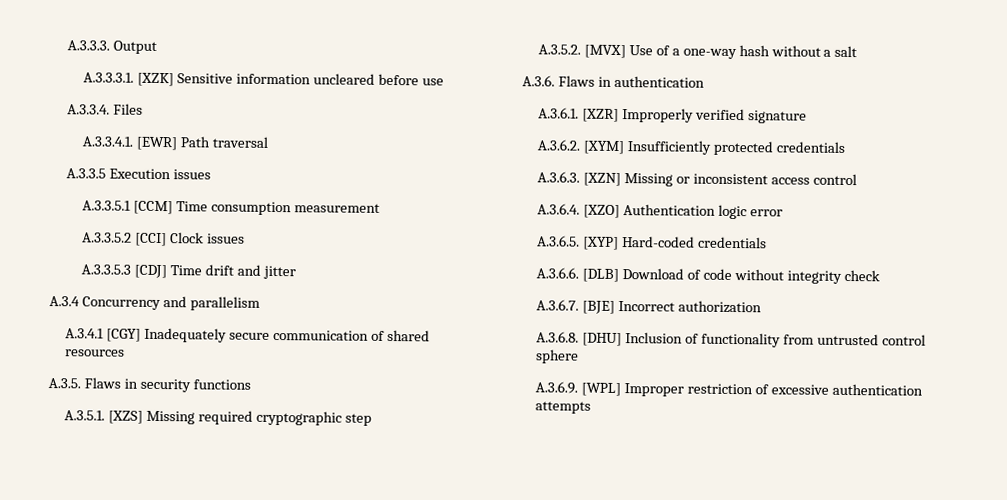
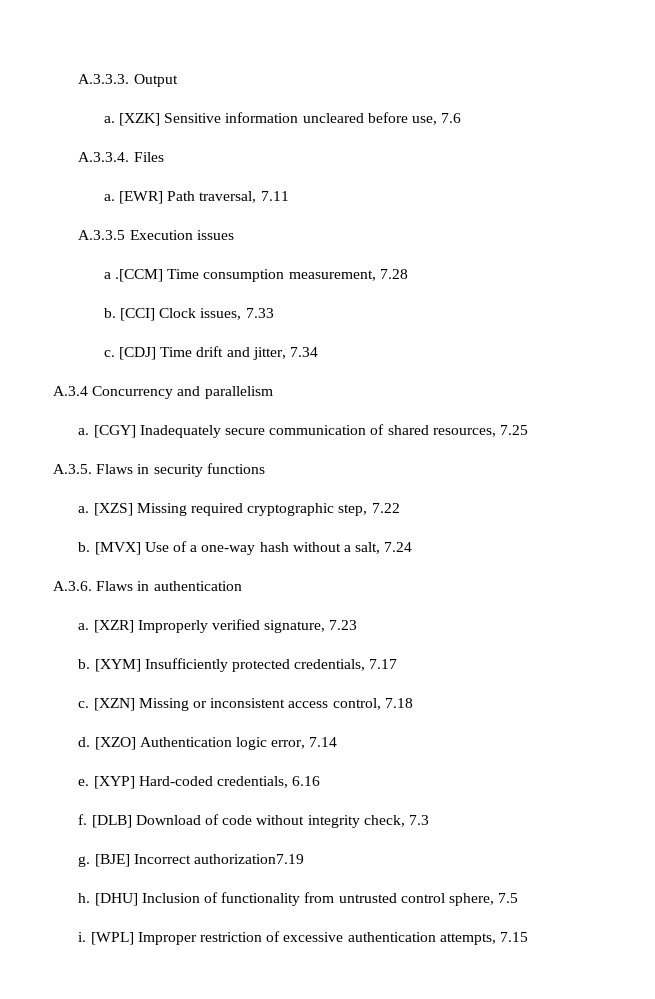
[83,72,135,83] A.3.3.3.1. -> [103,116,115,123] a.
[421,78,444,86] use -> [411,113,462,125] use, 7.6
[82,136,134,147] A.3.3.4.1. -> [103,194,115,201] a.
[211,136,268,148] traversal -> [199,191,289,203] traversal, 7.11
[82,200,380,216] [82,232,245,247] [81,264,132,275] A.3.3.5.1 [CCM] Time consumption measurement // A.3.3.5.2 [CCI] Clock issues // A.3.3.5.3 -> [103,269,408,282] [103,308,274,321] [103,350,115,357] a .[CCM] Time consumption measurement, 7.28 // b. [CCI] Clock issues, 7.33 // c.
[262,265,296,280] jitter -> [252,347,318,360] jitter, 7.34
[65,328,105,339] A.3.4.1 -> [78,428,90,435] a.
[65,349,126,357] resources -> [432,425,528,437] resources, 7.25
[64,410,106,421] A.3.5.1. -> [78,506,90,513] a.
[344,413,372,426] [538,44,582,55] step // A.3.5.2. -> [338,503,400,516] [78,542,91,552] step, 7.22 // b.
[834,45,858,58] salt -> [355,542,413,554] salt, 7.24
[538,107,580,119] A.3.6.1. -> [78,623,90,630] a.
[747,110,807,124] [537,139,845,156] [537,171,581,183] signature // A.3.6.2. [XYM] Insufficiently protected credentials // A.3.6.3. -> [264,620,358,633] [78,658,398,672] [78,701,90,708] signature, 7.23 // b. [XYM] Insufficiently protected credentials, 7.17 // c.
[812,173,857,186] [537,203,783,220] [537,235,767,251] [536,267,580,279] control // A.3.6.4. [XZO] Authentication logic error // A.3.6.5. [XYP] Hard-coded credentials // A.3.6.6. -> [332,698,413,710] [78,737,338,750] [78,776,321,789] [78,814,88,825] control, 7.18 // d. [XZO] Authentication logic error, 7.14 // e. [XYP] Hard-coded credentials, 6.16 // f.
[843,269,880,282] [536,299,762,314] [536,331,580,343] check // A.3.6.7. [BJE] Incorrect authorization // A.3.6.8. -> [363,815,429,827] [78,854,304,867] [78,893,91,903] check, 7.3 // g. [BJE] Incorrect authorization7.19 // h.
[536,349,580,364] [535,381,579,394] sphere // A.3.6.9. -> [448,893,519,906] [78,932,87,942] sphere, 7.5 // i.
[535,401,592,414] attempts -> [439,932,528,945] attempts, 7.15

